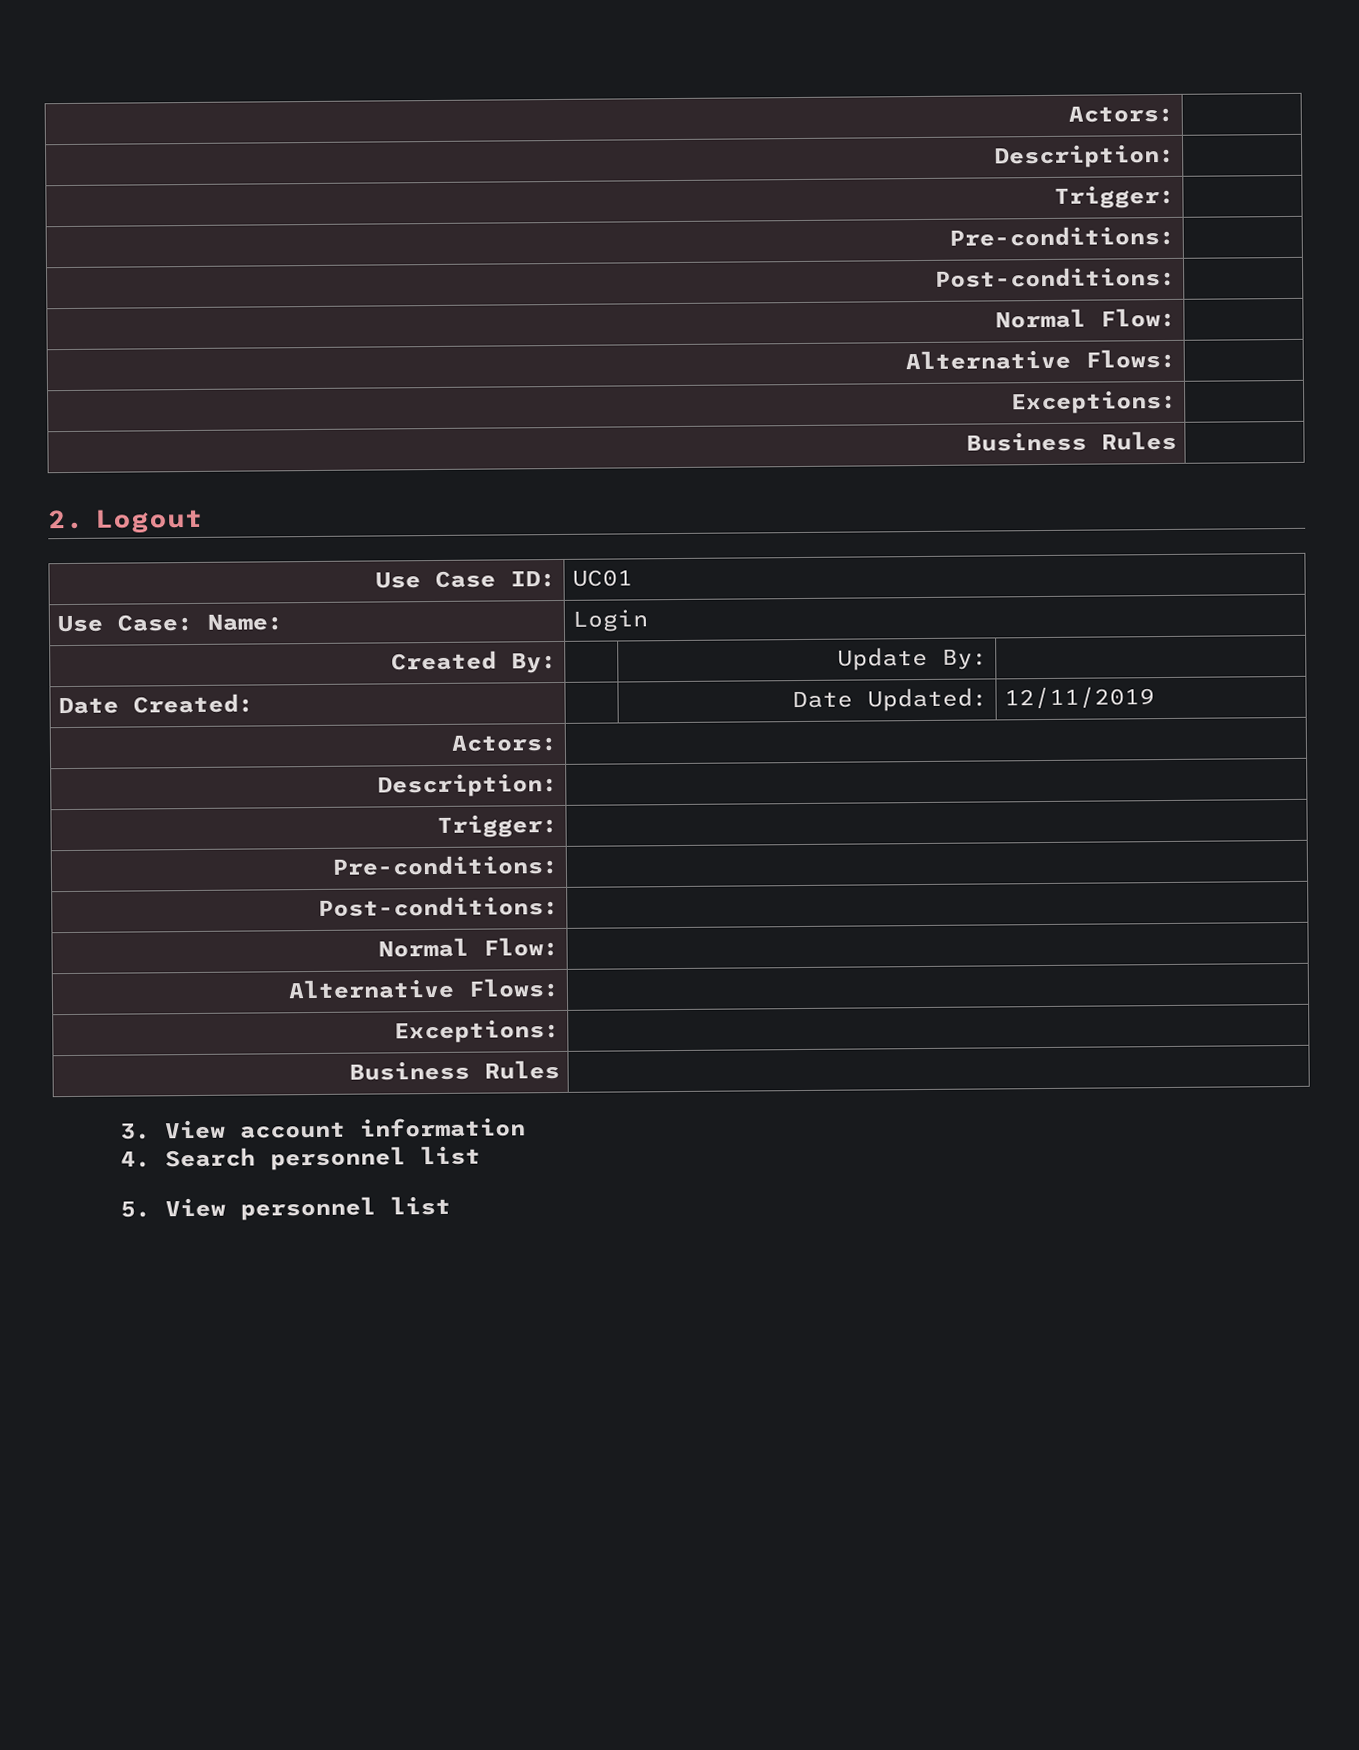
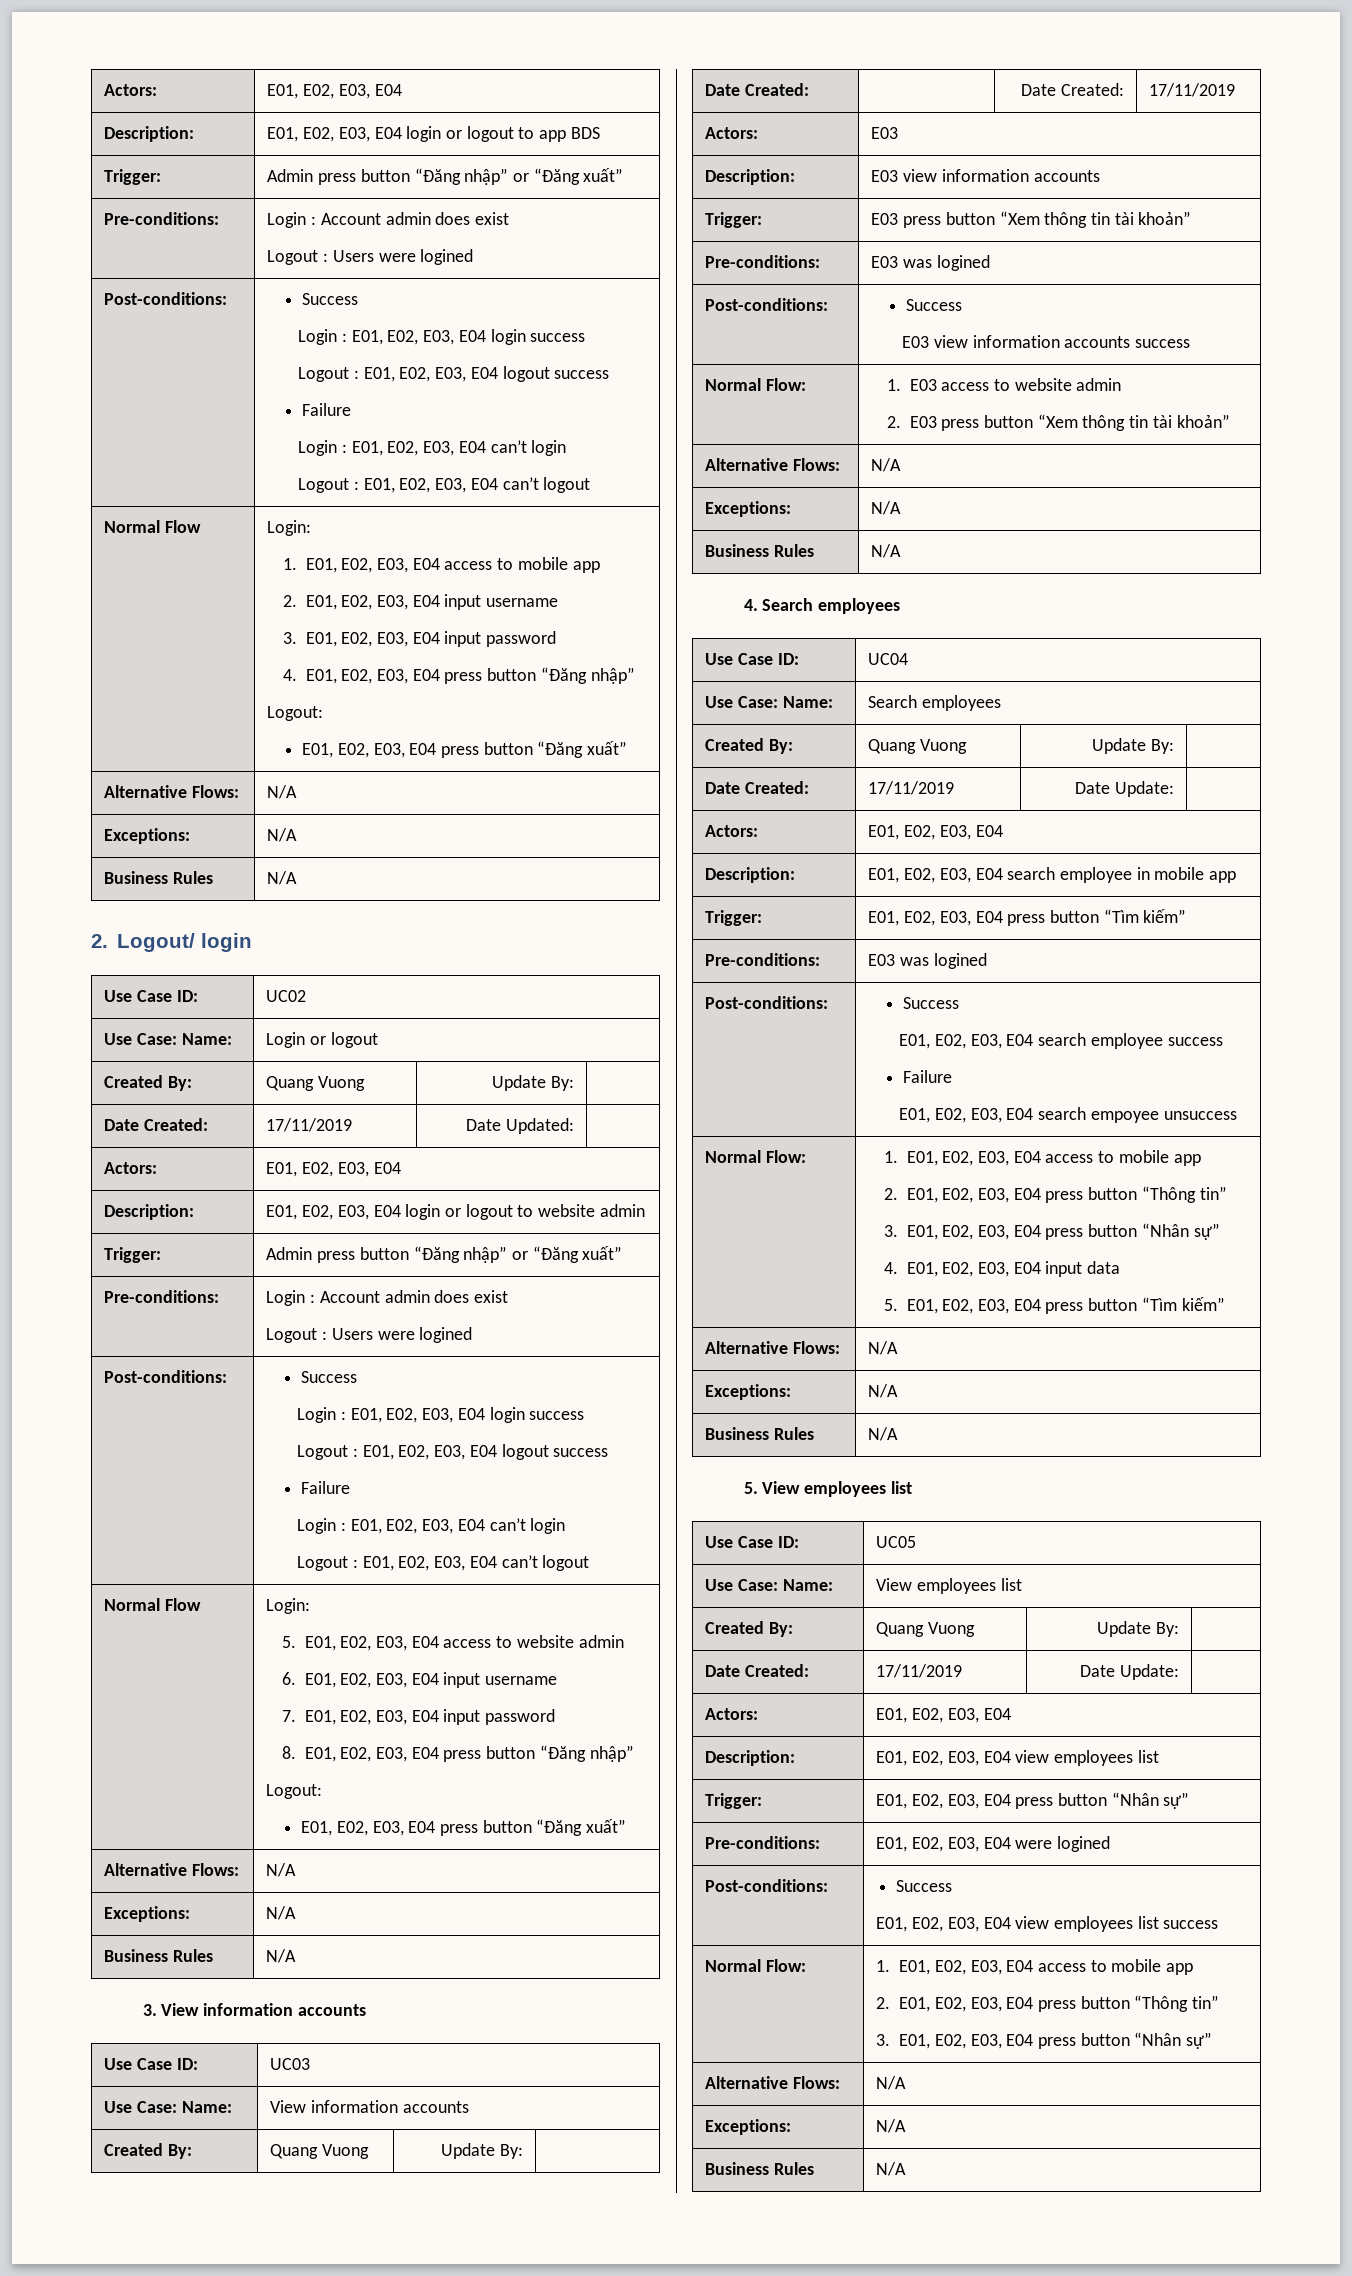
[1067,104,1174,123] [993,143,1175,169] [1053,184,1175,209] [948,225,1175,247] [934,266,1176,288] [994,307,1176,329] [904,348,1176,371] [1010,389,1177,415] [965,430,1177,452] [47,508,204,534] [374,570,556,589] [572,569,634,587] Actors: | // Description: | // Trigger: | // Pre-conditions: | // Post-conditions: | // Normal Flow: | // Alternative Flows: | // Exceptions: | // Business Rules | // 2. Logout // Use Case ID: | UC01 -> [104,84,158,96] [267,84,402,99] [104,126,195,142] [267,126,600,142] [104,169,162,185] [267,168,624,185] [104,212,220,225] [267,212,509,228] [267,249,474,265] [104,292,228,305] [302,293,359,305] [298,329,586,345] [298,366,610,382] [302,403,352,416] [298,440,567,456] [298,477,591,493] [104,520,202,533] [267,520,312,536] [282,557,600,573] [282,594,559,610] [282,631,557,647] [282,667,635,684] [267,706,324,721] [302,741,628,758] [104,785,240,798] [267,785,298,799] [104,828,191,844] [267,828,298,842] [104,871,214,884] [267,871,298,885] [91,933,252,952] [104,990,198,1002] [266,990,307,1002] Actors: | E01, E02, E03, E04 // Description: | E01, E02, E03, E04 login or logout to app BDS // Trigger: | Admin press button “Đăng nhập” or “Đăng xuất” // Pre-conditions: | Login : Account admin does exist // Logout : Users were logined // Post-conditions: | Success // Login : E01, E02, E03, E04 login success // Logout : E01, E02, E03, E04 logout success // Failure // Login : E01, E02, E03, E04 can’t login // Logout : E01, E02, E03, E04 can’t logout // Normal Flow | Login: // 1. E01, E02, E03, E04 access to mobile app // 2. E01, E02, E03, E04 input username // 3. E01, E02, E03, E04 input password // 4. E01, E02, E03, E04 press button “Đăng nhập” // Logout: // E01, E02, E03, E04 press button “Đăng xuất” // Alternative Flows: | N/A // Exceptions: | N/A // Business Rules | N/A // 2. Logout/ login // Use Case ID: | UC02
[390,650,557,674] // Created By: | -> [310,1032,378,1048] [104,1075,193,1091] [266,1076,366,1091] [491,1075,574,1091] [104,1118,209,1131] [266,1118,353,1132] [465,1118,574,1134] [104,1162,158,1174] [266,1162,401,1177] [104,1204,195,1220] [266,1204,645,1220] [104,1247,162,1263] [266,1246,623,1263] [104,1290,220,1303] [266,1290,508,1306] [266,1327,473,1343] [104,1370,228,1383] [301,1371,358,1383] [297,1407,585,1423] [297,1444,609,1460] [301,1481,351,1494] [297,1518,566,1534] [297,1555,590,1571] [104,1598,202,1611] [266,1598,311,1614] [281,1635,624,1651] [281,1672,558,1688] [281,1709,556,1725] [281,1745,634,1762] [266,1784,323,1799] [301,1819,627,1836] [104,1863,240,1876] [266,1863,297,1877] [104,1906,191,1922] [266,1906,297,1920] [104,1949,214,1962] [266,1949,297,1963] [142,2003,366,2016] [104,2058,198,2070] [270,2058,311,2070] [104,2101,232,2113] [270,2100,469,2113] [104,2143,193,2159] [270,2144,370,2159] or logout // Created By: | Quang Vuong | Update By: | // Date Created: | 17/11/2019 | Date Updated: | // Actors: | E01, E02, E03, E04 // Description: | E01, E02, E03, E04 login or logout to website admin // Trigger: | Admin press button “Đăng nhập” or “Đăng xuất” // Pre-conditions: | Login : Account admin does exist // Logout : Users were logined // Post-conditions: | Success // Login : E01, E02, E03, E04 login success // Logout : E01, E02, E03, E04 logout success // Failure // Login : E01, E02, E03, E04 can’t login // Logout : E01, E02, E03, E04 can’t logout // Normal Flow | Login: // 5. E01, E02, E03, E04 access to website admin // 6. E01, E02, E03, E04 input username // 7. E01, E02, E03, E04 input password // 8. E01, E02, E03, E04 press button “Đăng nhập” // Logout: // E01, E02, E03, E04 press button “Đăng xuất” // Alternative Flows: | N/A // Exceptions: | N/A // Business Rules | N/A // 3. View information accounts // Use Case ID: | UC03 // Use Case: Name: | View information accounts // Created By: | Quang Vuong
[866,687,988,712] [1004,686,1156,710] [450,734,557,752] [376,773,558,798] [436,813,558,838] [331,854,558,876] [317,895,559,917] [377,936,559,958] [287,977,559,1000] [393,1018,560,1044] [348,1059,560,1081] [119,1117,526,1140] [119,1145,481,1171] Updated: | 12/11/2019 // Actors: | // Description: | // Trigger: | // Pre-conditions: | // Post-conditions: | // Normal Flow: | // Alternative Flows: | // Exceptions: | // Business Rules | // 3. View account information // 4. Search personnel list -> [1060,83,1124,96] [1149,83,1236,97] [705,127,759,139] [871,127,899,139] [705,169,796,185] [871,169,1100,182] [705,212,763,228] [871,211,1192,228] [705,255,821,268] [871,255,990,271] [705,298,829,311] [906,299,963,311] [902,335,1191,348] [705,378,807,391] [886,378,1122,391] [886,414,1230,431] [705,458,841,471] [871,458,902,472] [705,501,792,517] [871,501,902,515] [705,544,815,557] [871,544,902,558] [743,598,900,614] [705,653,799,665] [868,653,909,665] [705,696,833,708] [868,695,1002,711] [705,738,794,754] [868,739,968,754] [1091,738,1174,754] [705,781,810,794] [868,781,955,795] [1074,781,1174,797] [705,825,759,837] [868,825,1003,840] [705,867,796,883] [868,867,1237,883] [705,910,763,926] [868,909,1187,926] [705,953,821,966] [868,953,987,969] [705,996,829,1009] [903,997,960,1009] [899,1033,1223,1049] [903,1070,953,1083] [899,1107,1237,1123] [705,1150,807,1163] [883,1150,1201,1166] [883,1186,1227,1203] [883,1223,1220,1240] [883,1261,1121,1277] [883,1297,1225,1314] [705,1341,841,1354] [868,1341,899,1355] [705,1384,792,1400] [868,1384,899,1398] [705,1427,815,1440] [868,1427,899,1441] Created: | 17/11/2019 // Actors: | E03 // Description: | E03 view information accounts // Trigger: | E03 press button “Xem thông tin tài khoản” // Pre-conditions: | E03 was logined // Post-conditions: | Success // E03 view information accounts success // Normal Flow: | 1. E03 access to website admin // 2. E03 press button “Xem thông tin tài khoản” // Alternative Flows: | N/A // Exceptions: | N/A // Business Rules | N/A // 4. Search employees // Use Case ID: | UC04 // Use Case: Name: | Search employees // Created By: | Quang Vuong | Update By: | // Date Created: | 17/11/2019 | Date Update: | // Actors: | E01, E02, E03, E04 // Description: | E01, E02, E03, E04 search employee in mobile app // Trigger: | E01, E02, E03, E04 press button “Tìm kiếm” // Pre-conditions: | E03 was logined // Post-conditions: | Success // E01, E02, E03, E04 search employee success // Failure // E01, E02, E03, E04 search empoyee unsuccess // Normal Flow: | 1. E01, E02, E03, E04 access to mobile app // 2. E01, E02, E03, E04 press button “Thông tin” // 3. E01, E02, E03, E04 press button “Nhân sự” // 4. E01, E02, E03, E04 input data // 5. E01, E02, E03, E04 press button “Tìm kiếm” // Alternative Flows: | N/A // Exceptions: | N/A // Business Rules | N/A
[239,1195,451,1221] personnel list -> [803,1481,912,1497] [705,1536,799,1548] [876,1536,917,1548] [705,1579,833,1591] [876,1578,1022,1594] [705,1621,794,1637] [876,1622,976,1637] [1096,1621,1179,1637] [705,1664,810,1677] [876,1664,963,1678] [1079,1664,1179,1680] [705,1708,759,1720] [876,1708,1011,1723] [705,1750,796,1766] [876,1750,1159,1766] [705,1793,763,1809] [876,1792,1190,1809] [705,1836,821,1849] [876,1836,1110,1852] [705,1879,829,1892] [895,1880,952,1892] [876,1916,1219,1932] [705,1959,807,1972] [876,1959,1194,1975] [876,1995,1220,2012] [876,2032,1213,2049] [705,2076,841,2089] [876,2076,907,2090] [705,2119,792,2135] [876,2119,907,2133] [705,2162,815,2175] [876,2162,907,2176] employees list // Use Case ID: | UC05 // Use Case: Name: | View employees list // Created By: | Quang Vuong | Update By: | // Date Created: | 17/11/2019 | Date Update: | // Actors: | E01, E02, E03, E04 // Description: | E01, E02, E03, E04 view employees list // Trigger: | E01, E02, E03, E04 press button “Nhân sự” // Pre-conditions: | E01, E02, E03, E04 were logined // Post-conditions: | Success // E01, E02, E03, E04 view employees list success // Normal Flow: | 1. E01, E02, E03, E04 access to mobile app // 2. E01, E02, E03, E04 press button “Thông tin” // 3. E01, E02, E03, E04 press button “Nhân sự” // Alternative Flows: | N/A // Exceptions: | N/A // Business Rules | N/A

